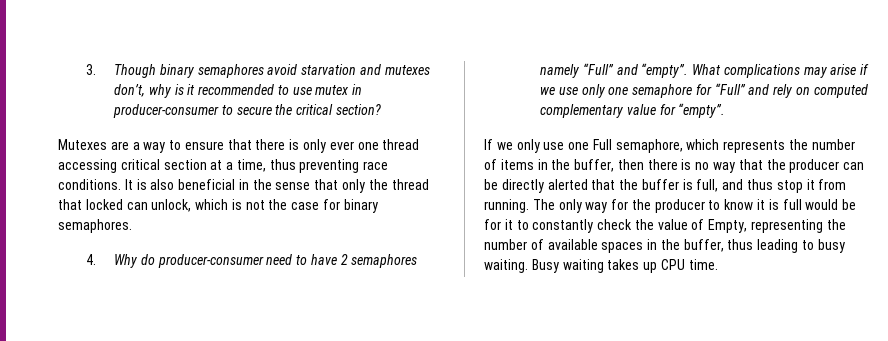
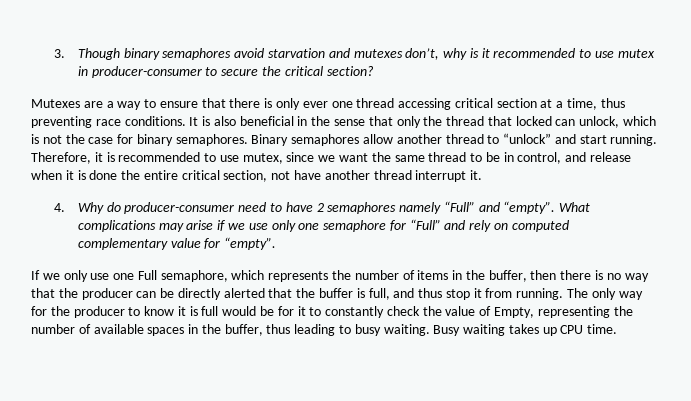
(132, 226) none -> [251,133,658,146] [31,152,632,164] [31,170,483,182] Binary semaphores allow another thread to “unlock” and start running. Therefore, it is recommended to use mutex, since we want the same thread to be in control, and release when it is done the entire critical section, not have another thread interrupt it.

